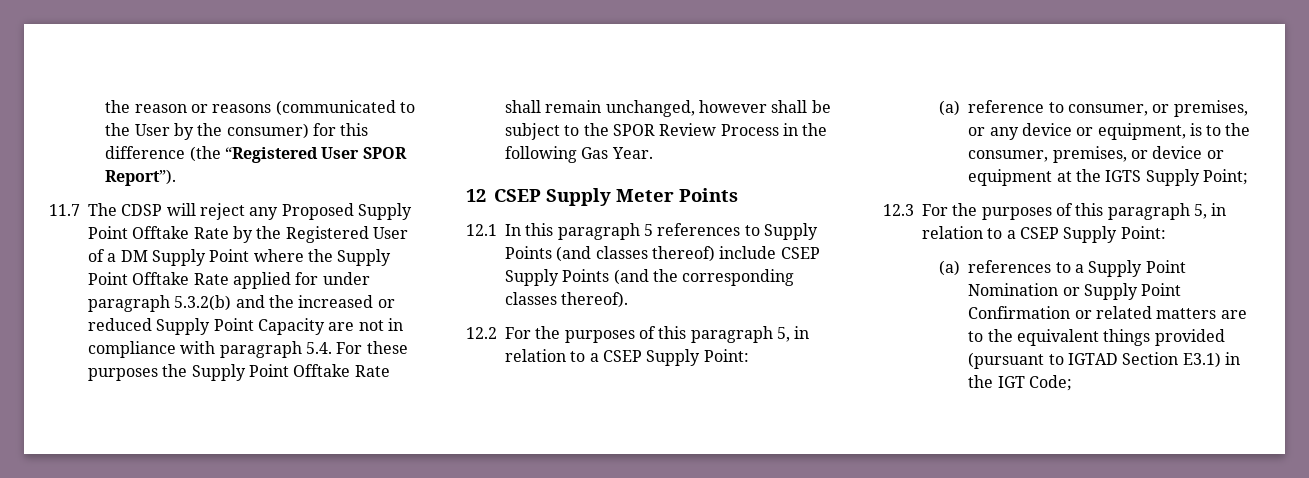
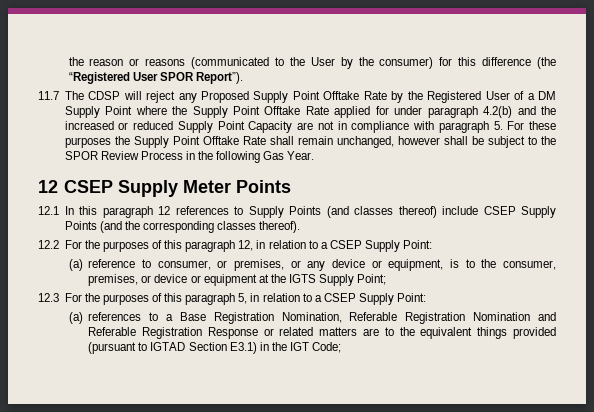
[174,295,232,311] 5.3.2(b) -> [483,106,513,118] 4.2(b)
[305,342,332,354] 5.4. -> [493,121,503,130] 5.
[643,224,653,236] 5 -> [158,206,171,215] 12
[776,327,790,342] 5, -> [238,240,254,251] 12,
[1088,260,1186,277] [968,283,1182,300] [968,306,1071,319] Supply Point Nomination or Supply Point Confirmation -> [179,312,556,324] [88,327,258,339] Base Registration Nomination, Referable Registration Nomination and Referable Registration Response

